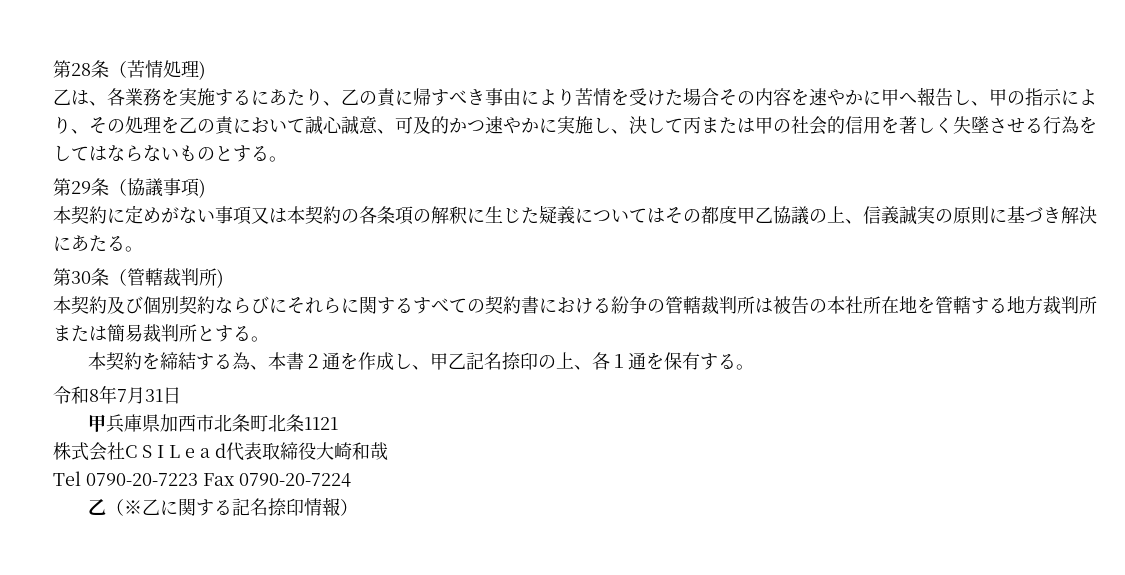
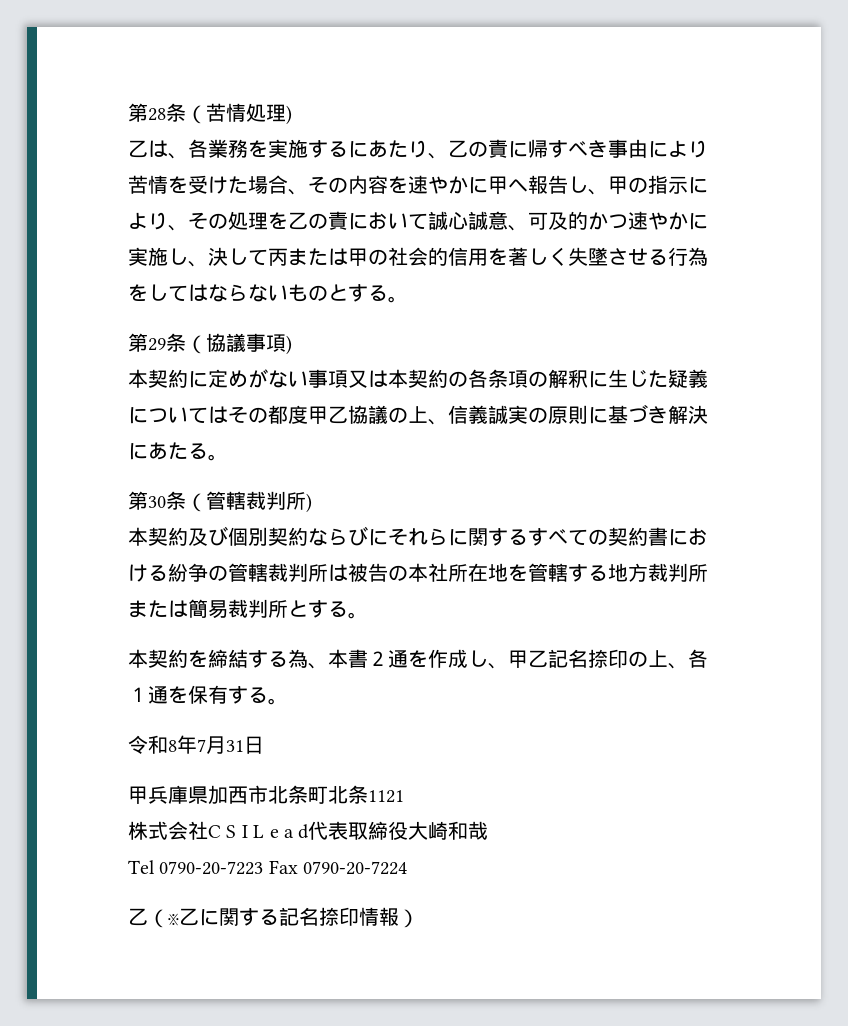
(719, 97) none -> [288,189,308,195] 、

